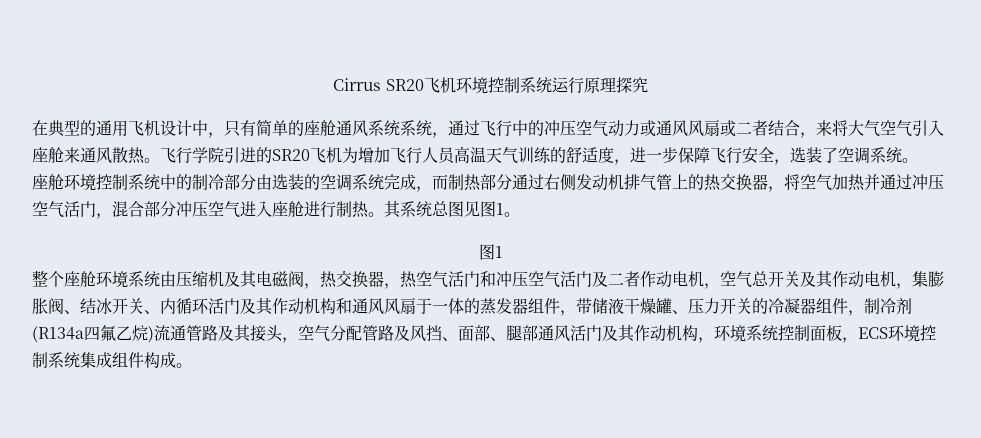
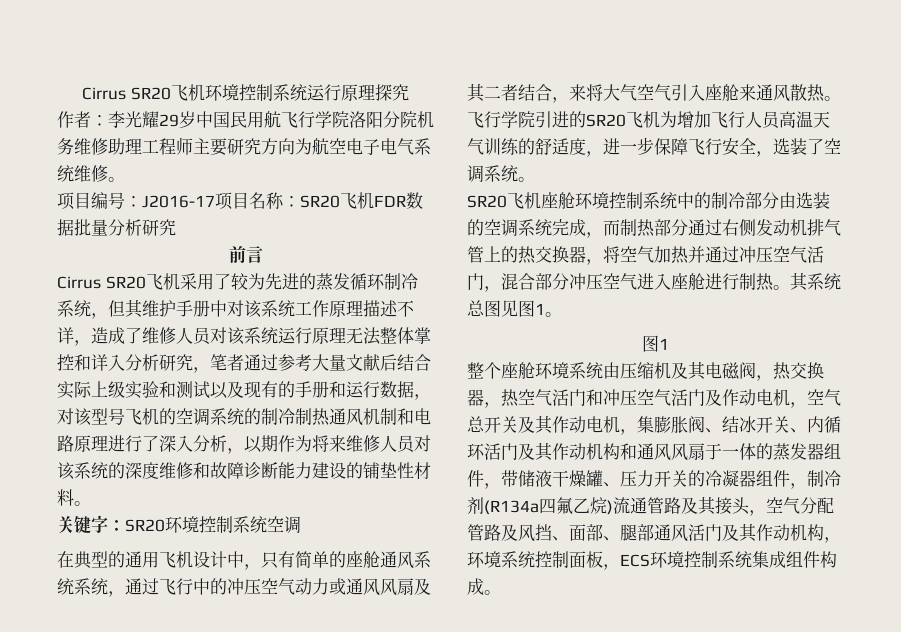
(648, 85) none -> [57,111,434,128] [57,137,431,156] [57,165,125,182] [57,192,423,210] [57,219,176,236] [228,246,263,263] [57,273,418,291] [57,299,414,319] [57,327,431,346] [57,354,431,373] [57,381,431,400] [57,408,431,426] [57,435,431,454] [57,462,431,480] [57,489,91,506] [57,515,301,534] // 作者：李光耀29岁中国民用航飞行学院洛阳分院机务维修助理工程师主要研究方向为航空电子电气系统维修。 // 项目编号：J2016-17项目名称：SR20飞机FDR数据批量分析研究 // 前言 // Cirrus SR20飞机采用了较为先进的蒸发循环制冷系统，但其维护手册中对该系统工作原理描述不详，造成了维修人员对该系统运行原理无法整体掌控和详入分析研究，笔者通过参考大量文献后结合实际上级实验和测试以及现有的手册和运行数据，对该型号飞机的空调系统的制冷制热通风机制和电路原理进行了深入分析，以期作为将来维修人员对该系统的深度维修和故障诊断能力建设的铺垫性材料。 // 关键字：SR20环境控制系统空调
[720,120,736,137] 或 -> [414,578,431,595] [467,83,485,102] 及其
(918, 160) none -> [467,192,541,209] SR20飞机
[608,271,640,287] 二者 -> (722, 397) none

